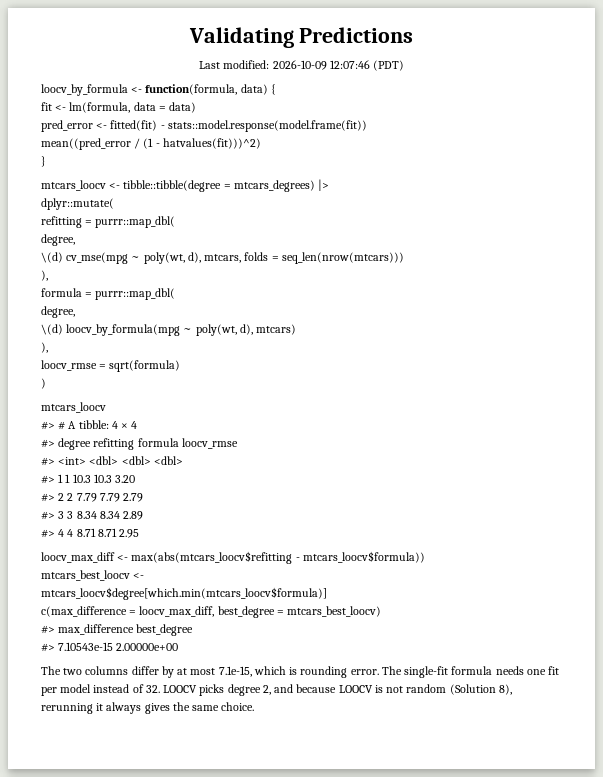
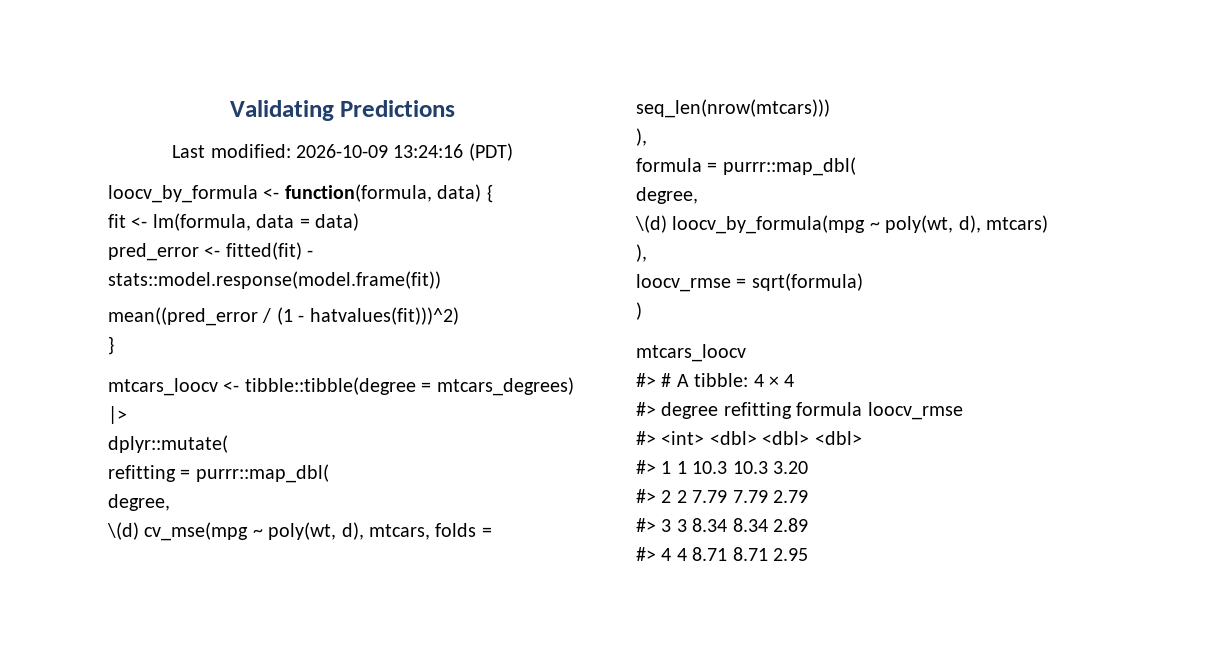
[329,60,370,69] 12:07:46 -> [393,144,464,158] 13:24:16
[41,551,425,564] [41,570,145,581] [41,587,327,600] [41,606,382,618] [41,624,194,636] [41,642,179,652] [41,666,560,678] [41,684,512,696] [41,702,255,714] // loocv_max_diff <- max(abs(mtcars_loocv$refitting - mtcars_loocv$formula)) // mtcars_best_loocv <- // mtcars_loocv$degree[which.min(mtcars_loocv$formula)] // c(max_difference = loocv_max_diff, best_degree = mtcars_best_loocv) // #> max_difference best_degree // #> 7.10543e-15 2.00000e+00 // The two columns differ by at most 7.1e-15, which is rounding error. The single-fit formula needs one fit per model instead of 32. LOOCV picks degree 2, and because LOOCV is not random (Solution 8), rerunning it always gives the same choice. -> (808, 554) none

